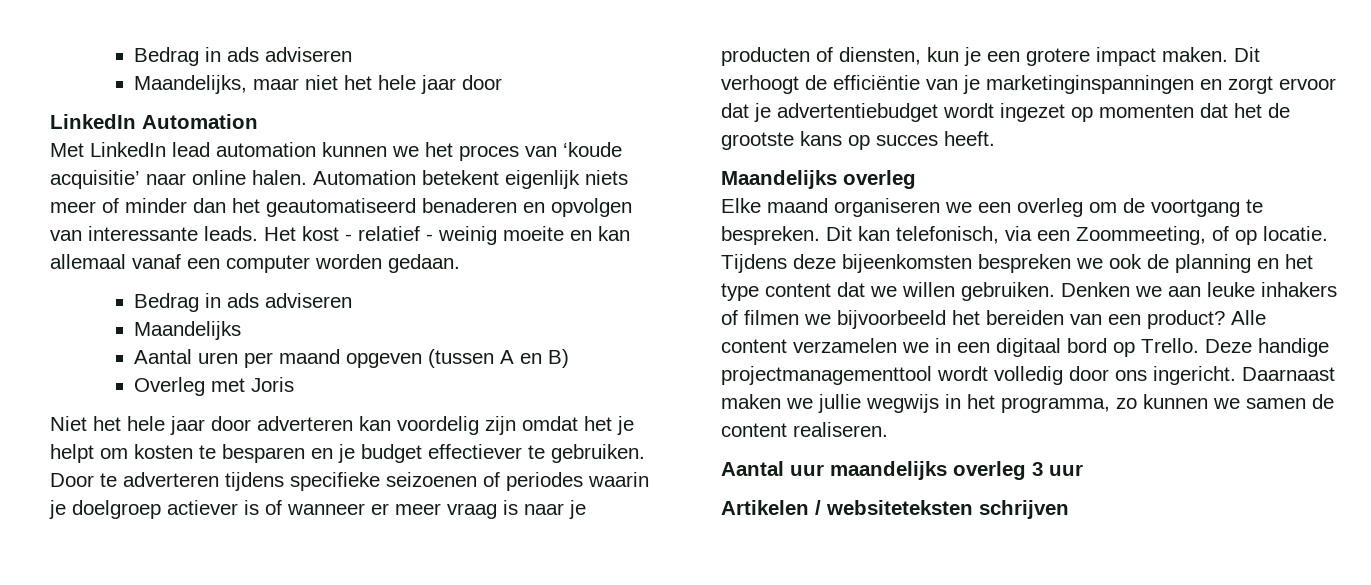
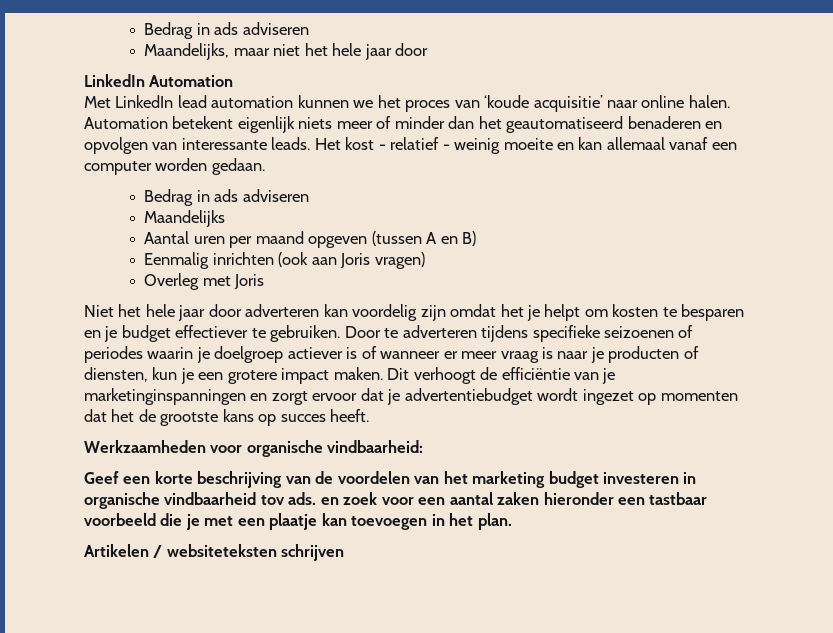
(570, 358) none -> [144,252,425,269] // Eenmalig inrichten (ook aan Joris vragen)
[721,170,916,189] [721,198,1263,217] [721,226,1328,245] [721,254,1313,273] [721,282,1337,301] [721,310,1266,329] [721,338,1329,357] [721,366,1335,385] [721,394,1334,413] [721,422,888,437] [721,461,1083,480] Maandelijks overleg // Elke maand organiseren we een overleg om de voortgang te bespreken. Dit kan telefonisch, via een Zoommeeting, of op locatie. Tijdens deze bijeenkomsten bespreken we ook de planning en het type content dat we willen gebruiken. Denken we aan leuke inhakers of filmen we bijvoorbeeld het bereiden van een product? Alle content verzamelen we in een digitaal bord op Trello. Deze handige projectmanagementtool wordt volledig door ons ingericht. Daarnaast maken we jullie wegwijs in het programma, zo kunnen we samen de content realiseren. // Aantal uur maandelijks overleg 3 uur -> [84,440,424,457] [84,471,697,488] [84,492,708,509] [84,513,512,530] Werkzaamheden voor organische vindbaarheid: // Geef een korte beschrijving van de voordelen van het marketing budget investeren in organische vindbaarheid tov ads. en zoek voor een aantal zaken hieronder een tastbaar voorbeeld die je met een plaatje kan toevoegen in het plan.

